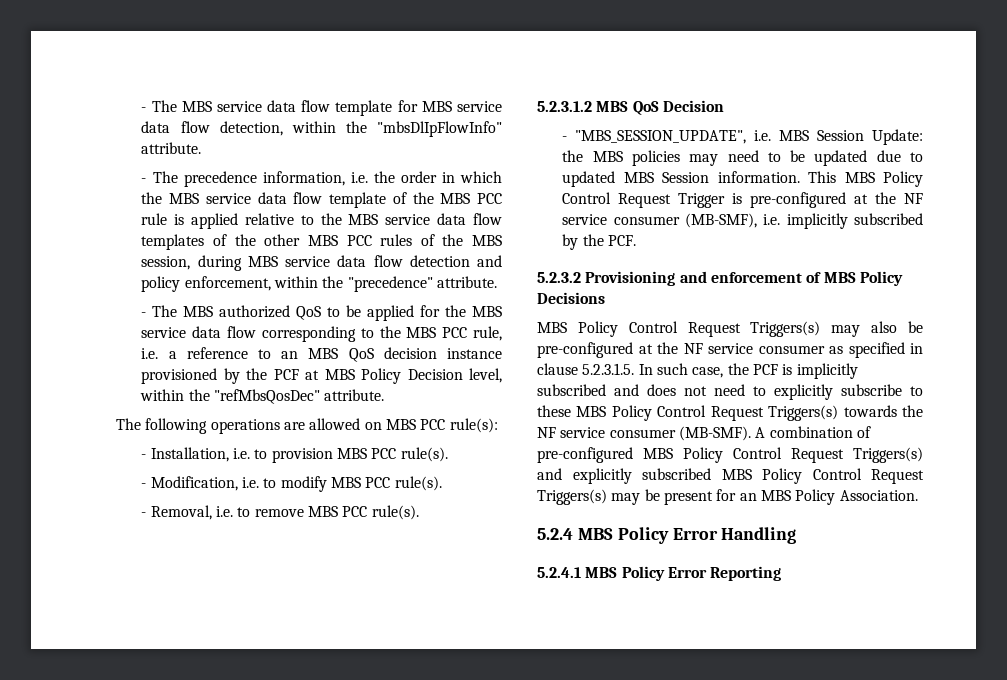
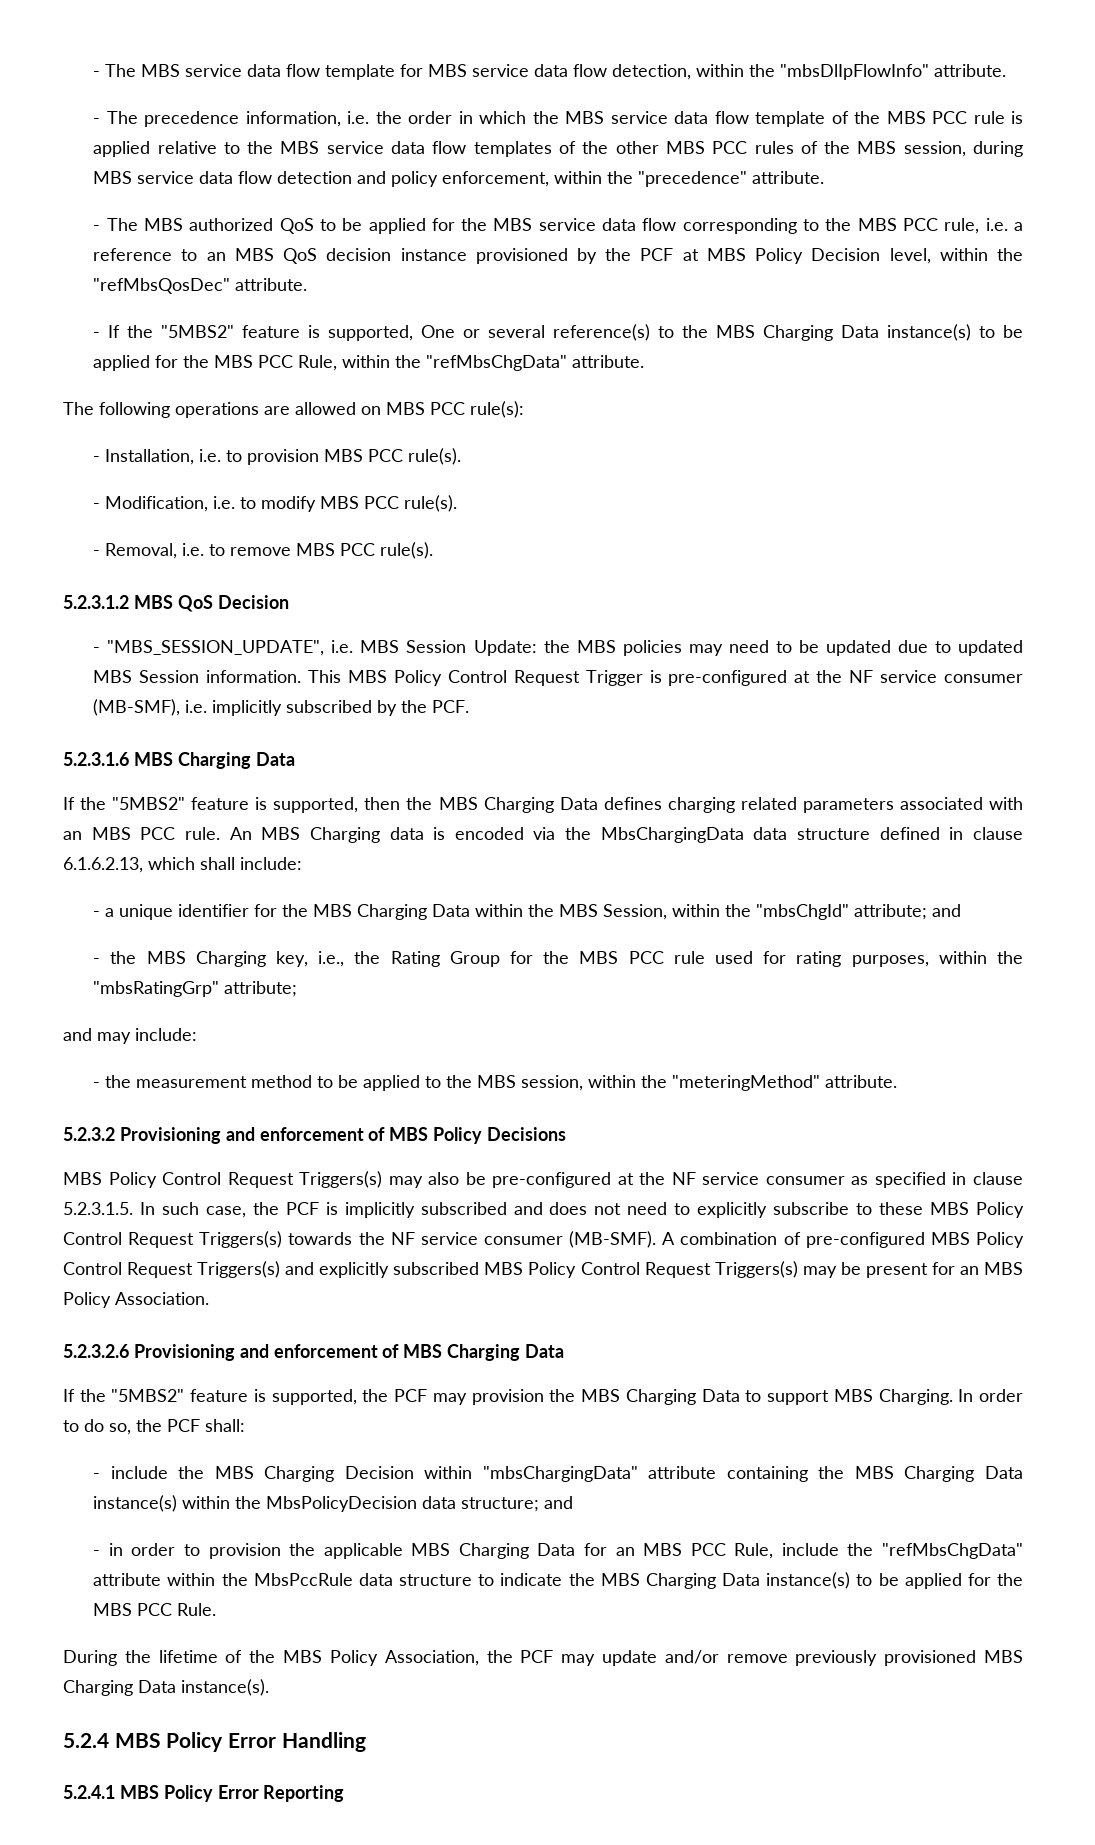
(385, 395) none -> [93,324,1023,341] [93,355,645,371] // - If the "5MBS2" feature is supported, One or several reference(s) to the MBS Charging Data instance(s) to be applied for the MBS PCC Rule, within the "refMbsChgData" attribute.
(637, 240) none -> [63,752,295,769] [63,797,1023,813] [63,827,1023,843] [63,857,302,873] [93,904,962,920] [93,951,1024,967] [93,981,298,997] [63,1028,197,1044] [93,1075,898,1091] // 5.2.3.1.6 MBS Charging Data // If the "5MBS2" feature is supported, then the MBS Charging Data defines charging related parameters associated with an MBS PCC rule. An MBS Charging data is encoded via the MbsChargingData data structure defined in clause 6.1.6.2.13, which shall include: // - a unique identifier for the MBS Charging Data within the MBS Session, within the "mbsChgId" attribute; and // - the MBS Charging key, i.e., the Rating Group for the MBS PCC rule used for rating purposes, within the "mbsRatingGrp" attribute; // and may include: // - the measurement method to be applied to the MBS session, within the "meteringMethod" attribute.
(918, 495) none -> [63,1344,565,1361] [63,1389,1023,1405] [63,1419,245,1435] [93,1466,1023,1482] [93,1495,574,1512] [93,1543,1023,1559] [93,1572,1023,1589] [93,1603,217,1616] [63,1650,1023,1666] [63,1679,269,1696] // 5.2.3.2.6 Provisioning and enforcement of MBS Charging Data // If the "5MBS2" feature is supported, the PCF may provision the MBS Charging Data to support MBS Charging. In order to do so, the PCF shall: // - include the MBS Charging Decision within "mbsChargingData" attribute containing the MBS Charging Data instance(s) within the MbsPolicyDecision data structure; and // - in order to provision the applicable MBS Charging Data for an MBS PCC Rule, include the "refMbsChgData" attribute within the MbsPccRule data structure to indicate the MBS Charging Data instance(s) to be applied for the MBS PCC Rule. // During the lifetime of the MBS Policy Association, the PCF may update and/or remove previously provisioned MBS Charging Data instance(s).

